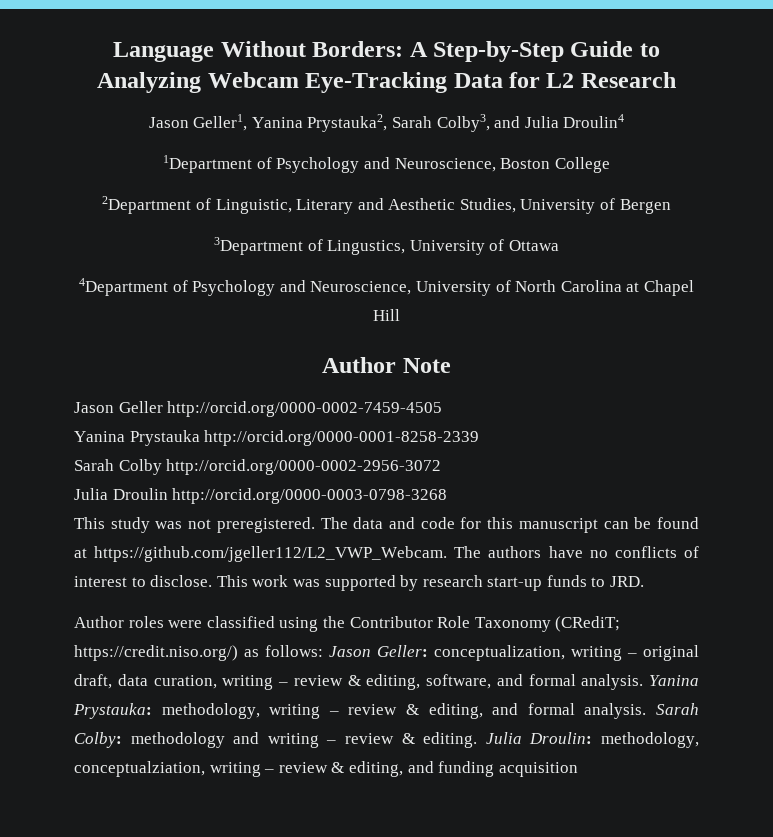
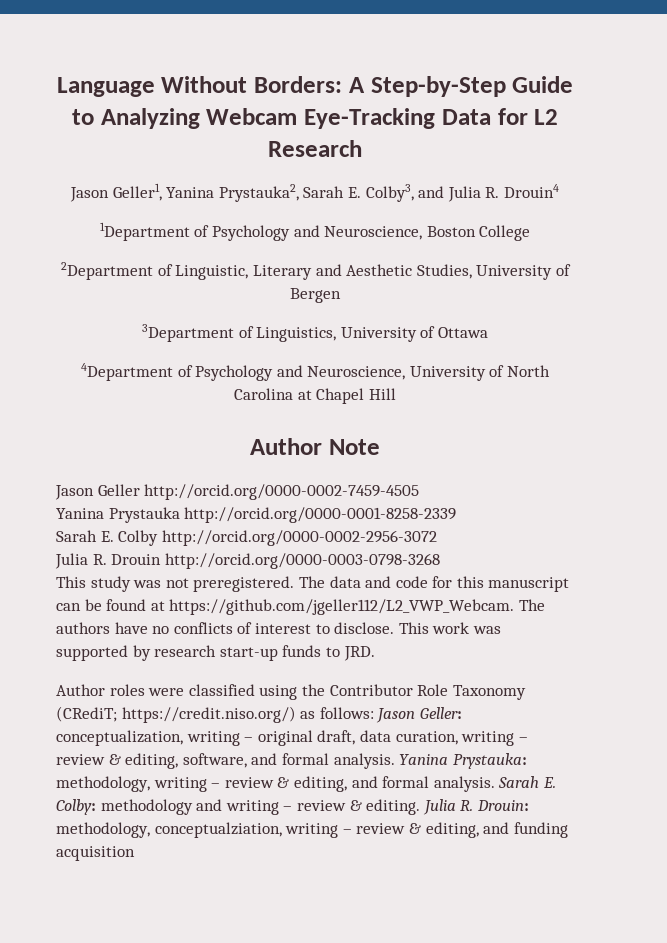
(432, 122) none -> [347,187,361,198] E.
[563,114,625,128] Droulin4 -> [485,184,559,198] R. Drouin4
[327,240,406,255] Lingustics, -> [256,327,337,342] Linguistics,
(114, 465) none -> [100,531,114,542] E.
[112,488,168,500] Droulin -> [92,554,162,565] R. Drouin
(700, 709) none -> [542,777,556,788] E.
[529,732,593,744] Droulin: -> [460,800,529,811] R. Drouin:

